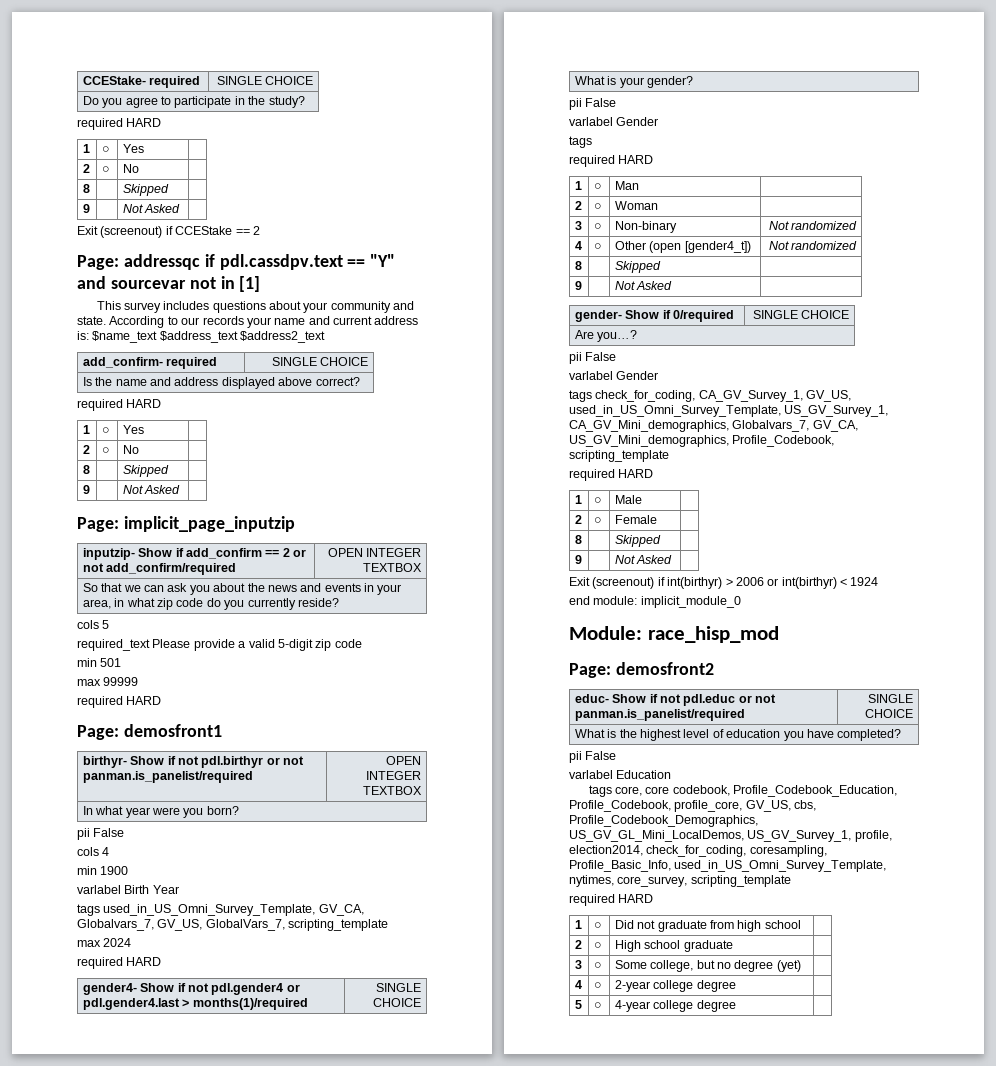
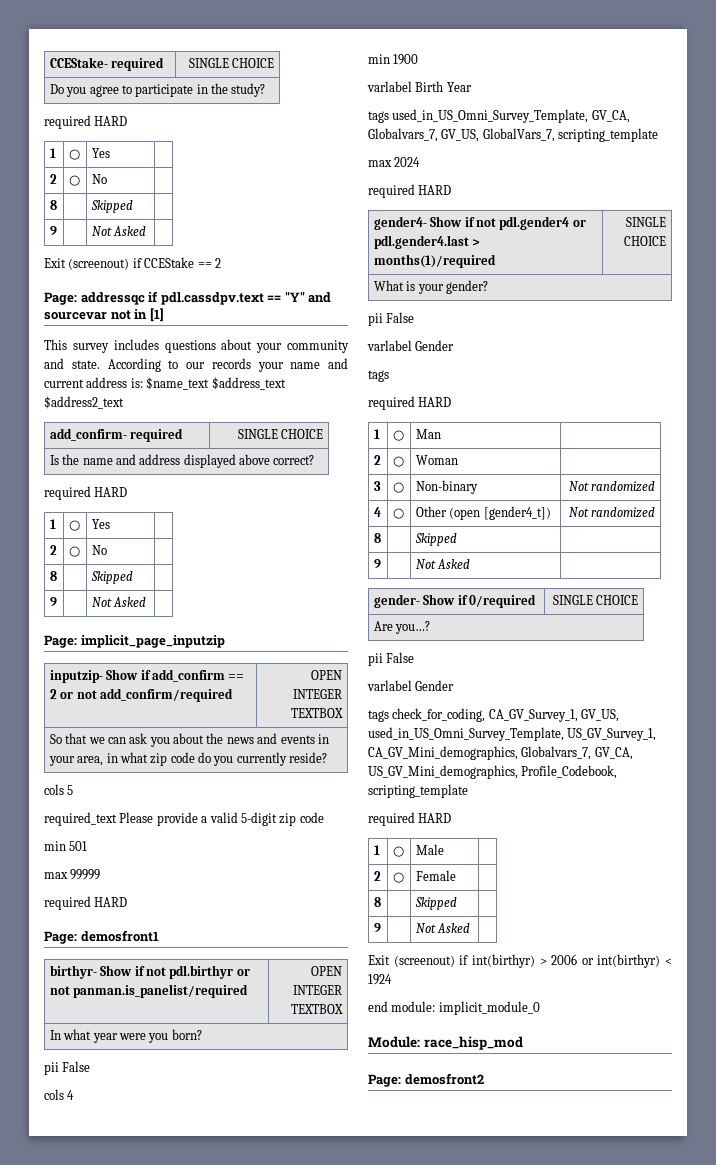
[574,694,777,706] [574,709,745,721] [868,694,914,703] [865,709,914,718] [574,729,902,741] [569,751,617,763] [569,770,672,779] [588,785,898,797] [569,800,817,812] [569,815,758,827] [569,830,892,842] [569,845,827,857] [569,860,887,872] [569,875,791,887] [569,894,654,906] [574,920,582,929] [593,922,602,929] [614,920,801,932] [574,940,582,949] [593,942,602,949] [614,940,733,952] [574,960,582,969] [593,962,602,969] [614,960,801,972] [574,980,582,989] [593,982,602,989] [614,980,736,992] [574,1000,582,1009] [593,1002,602,1009] [614,1000,736,1012] // educ- Show if not pdl.educ or not panman.is_panelist/required | SINGLE CHOICE // What is the highest level of education you have completed? // pii False // varlabel Education // tags core, core codebook, Profile_Codebook_Education, Profile_Codebook, profile_core, GV_US, cbs, Profile_Codebook_Demographics, US_GV_GL_Mini_LocalDemos, US_GV_Survey_1, profile, election2014, check_for_coding, coresampling, Profile_Basic_Info, used_in_US_Omni_Survey_Template, nytimes, core_survey, scripting_template // required HARD // 1 | ○ | Did not graduate from high school | // 2 | ○ | High school graduate | // 3 | ○ | Some college, but no degree (yet) | // 4 | ○ | 2-year college degree | // 5 | ○ | 4-year college degree | -> (484, 1079) none

